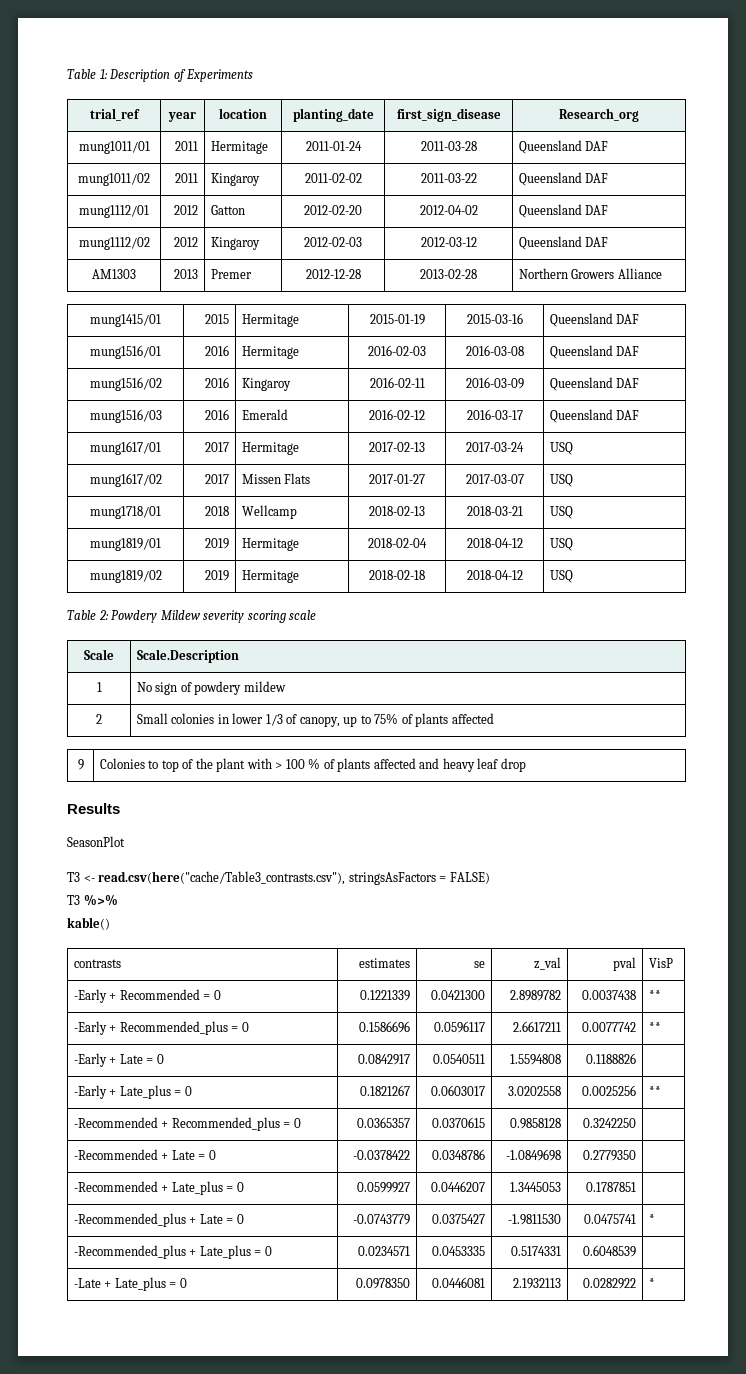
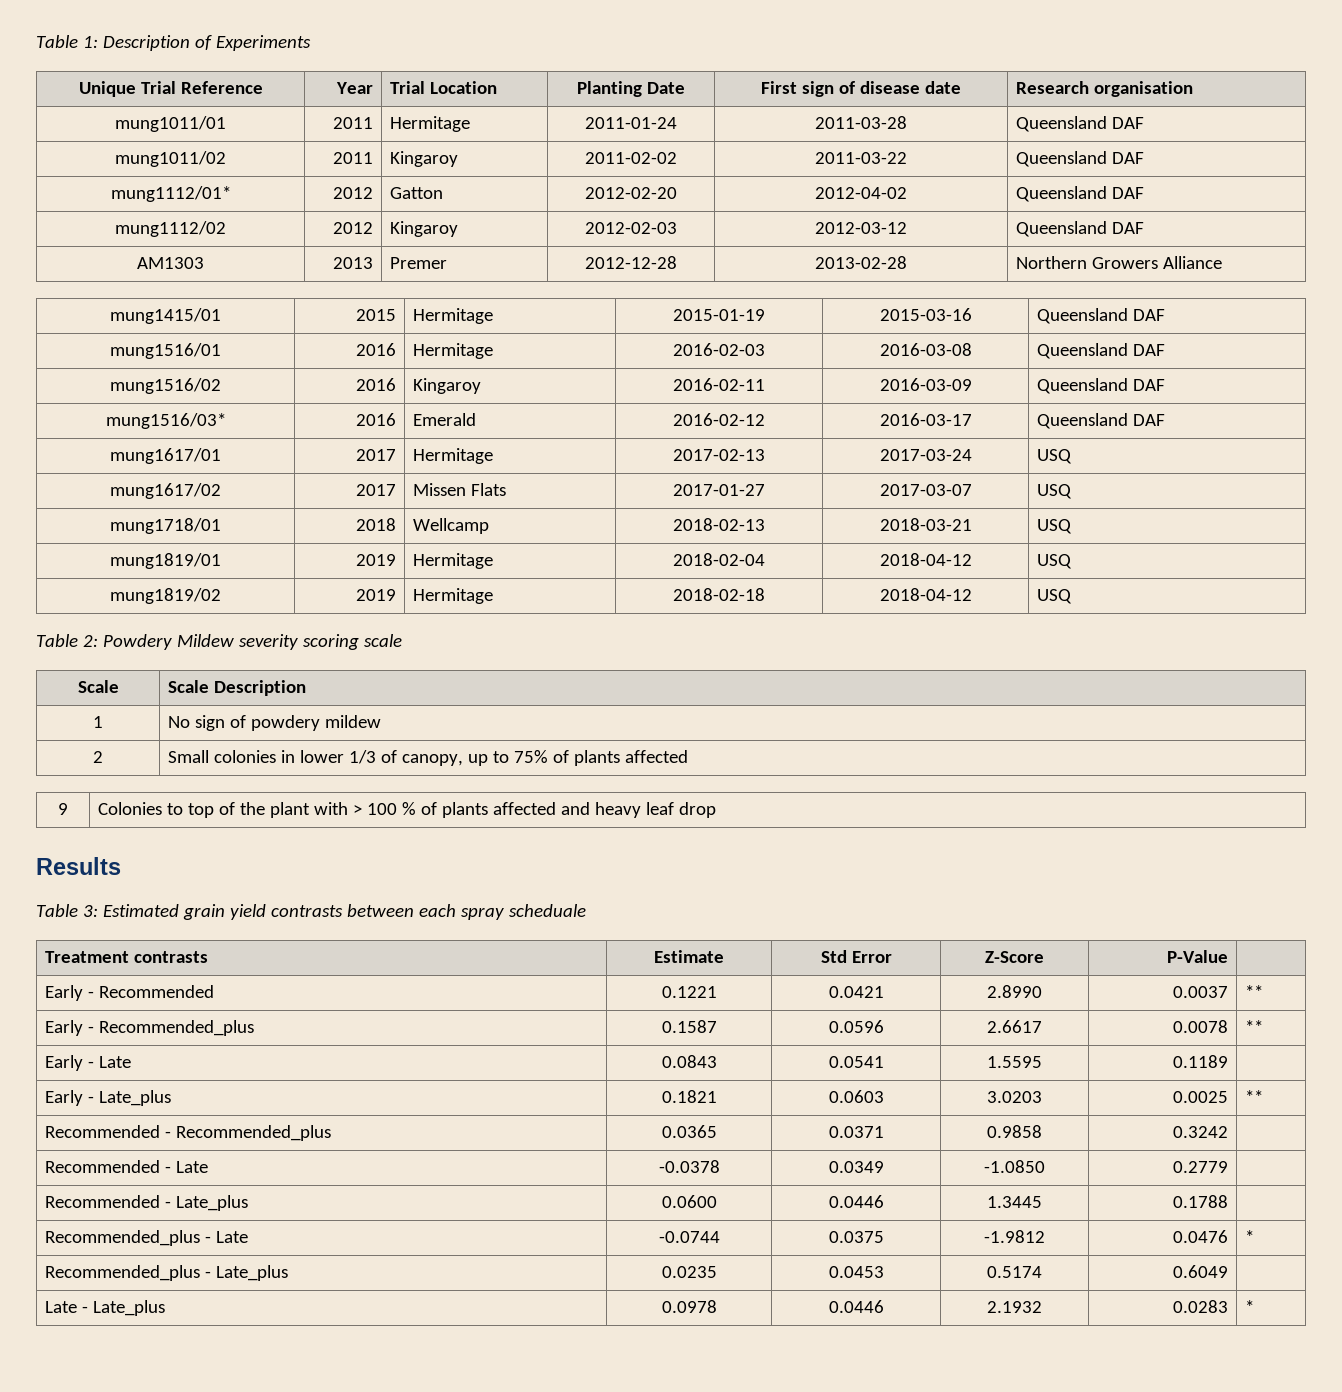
[90,108,140,121] [168,112,196,122] [219,108,267,119] [292,108,374,122] [396,108,501,122] [559,108,639,122] trial_ref | year | location | planting_date | first_sign_disease | Research_org -> [78,81,263,97] [336,82,374,94] [389,81,497,94] [577,81,685,97] [761,81,961,97] [1015,81,1193,97] Unique Trial Reference | Year | Trial Location | Planting Date | First sign of disease date | Research organisation
[79,205,149,218] mung1112/01 -> [110,186,231,202] mung1112/01*
[89,409,162,423] mung1516/03 -> [105,413,226,429] mung1516/03*
[136,649,239,663] Scale.Description -> [167,680,306,696] Scale Description
[67,836,125,847] [67,871,490,885] [67,894,118,906] [67,917,110,930] [73,959,121,968] [359,958,411,968] [474,961,486,968] [534,957,562,970] [613,957,637,971] [648,958,673,968] [73,989,221,1003] [360,990,411,1001] [431,990,486,1000] [510,990,562,1001] [582,990,637,1000] [648,990,661,1000] [73,1021,249,1035] [359,1021,411,1033] [434,1021,486,1033] [513,1021,562,1032] [582,1022,637,1032] [648,1022,661,1032] [73,1053,164,1067] [358,1054,411,1065] [433,1054,486,1064] [510,1054,562,1065] [586,1053,637,1064] [73,1085,192,1099] [360,1085,411,1096] [431,1085,486,1096] [508,1086,562,1096] [582,1085,637,1096] [648,1086,661,1096] [73,1117,301,1131] [357,1117,411,1128] [432,1117,486,1128] [510,1118,562,1129] [583,1118,637,1128] [73,1149,216,1160] [353,1150,411,1160] [432,1149,486,1160] [506,1149,562,1161] [583,1150,637,1161] [73,1181,244,1195] [357,1182,411,1193] [431,1181,486,1192] [510,1182,562,1192] [586,1182,637,1192] [73,1213,244,1227] [353,1214,411,1225] [432,1214,486,1224] [508,1214,562,1225] [584,1214,637,1224] SeasonPlot // T3 <- read.csv(here("cache/Table3_contrasts.csv"), stringsAsFactors = FALSE) // T3 %>% // kable() // contrasts | estimates | se | z_val | pval | VisP // -Early + Recommended = 0 | 0.1221339 | 0.0421300 | 2.8989782 | 0.0037438 | ** // -Early + Recommended_plus = 0 | 0.1586696 | 0.0596117 | 2.6617211 | 0.0077742 | ** // -Early + Late = 0 | 0.0842917 | 0.0540511 | 1.5594808 | 0.1188826 | // -Early + Late_plus = 0 | 0.1821267 | 0.0603017 | 3.0202558 | 0.0025256 | ** // -Recommended + Recommended_plus = 0 | 0.0365357 | 0.0370615 | 0.9858128 | 0.3242250 | // -Recommended + Late = 0 | -0.0378422 | 0.0348786 | -1.0849698 | 0.2779350 | // -Recommended + Late_plus = 0 | 0.0599927 | 0.0446207 | 1.3445053 | 0.1787851 | // -Recommended_plus + Late = 0 | -0.0743779 | 0.0375427 | -1.9811530 | 0.0475741 -> [36,904,586,920] [44,951,208,963] [654,950,724,963] [820,950,892,963] [985,951,1044,963] [1167,950,1229,963] [44,985,214,1001] [661,986,717,998] [828,986,884,998] [987,985,1042,998] [1173,986,1229,998] [1244,985,1263,998] [44,1020,254,1036] [661,1020,717,1033] [828,1020,884,1033] [987,1020,1042,1033] [1173,1020,1229,1033] [1244,1020,1263,1033] [44,1055,131,1071] [661,1055,717,1068] [828,1056,884,1068] [987,1056,1042,1068] [1173,1055,1229,1068] [44,1090,171,1106] [661,1090,717,1103] [828,1090,884,1103] [987,1091,1042,1103] [1173,1091,1229,1103] [1244,1090,1263,1103] [44,1125,331,1141] [661,1125,717,1138] [828,1126,884,1138] [987,1125,1042,1138] [1173,1126,1229,1138] [44,1160,208,1173] [658,1160,720,1173] [828,1161,884,1173] [984,1160,1045,1173] [1173,1161,1229,1173] [44,1195,248,1211] [661,1195,717,1208] [828,1195,884,1208] [987,1196,1042,1208] [1173,1195,1229,1208] [44,1230,248,1246] [658,1231,720,1243] [828,1231,884,1243] [984,1230,1045,1243] [1173,1230,1229,1243] Table 3: Estimated grain yield contrasts between each spray scheduale // Treatment contrasts | Estimate | Std Error | Z-Score | P-Value | // Early - Recommended | 0.1221 | 0.0421 | 2.8990 | 0.0037 | ** // Early - Recommended_plus | 0.1587 | 0.0596 | 2.6617 | 0.0078 | ** // Early - Late | 0.0843 | 0.0541 | 1.5595 | 0.1189 | // Early - Late_plus | 0.1821 | 0.0603 | 3.0203 | 0.0025 | ** // Recommended - Recommended_plus | 0.0365 | 0.0371 | 0.9858 | 0.3242 | // Recommended - Late | -0.0378 | 0.0349 | -1.0850 | 0.2779 | // Recommended - Late_plus | 0.0600 | 0.0446 | 1.3445 | 0.1788 | // Recommended_plus - Late | -0.0744 | 0.0375 | -1.9812 | 0.0476
[73,1245,272,1259] [358,1246,411,1256] [432,1246,486,1256] [511,1246,562,1256] [583,1245,637,1257] [73,1277,187,1291] [356,1278,411,1289] [432,1277,486,1288] [513,1278,562,1289] [583,1278,637,1289] -Recommended_plus + Late_plus = 0 | 0.0234571 | 0.0453335 | 0.5174331 | 0.6048539 | // -Late + Late_plus = 0 | 0.0978350 | 0.0446081 | 2.1932113 | 0.0282922 -> [44,1265,288,1281] [661,1266,717,1278] [828,1266,884,1278] [987,1266,1042,1278] [1173,1265,1229,1278] [44,1300,165,1316] [661,1300,717,1313] [828,1300,884,1313] [987,1301,1042,1313] [1173,1300,1229,1313] Recommended_plus - Late_plus | 0.0235 | 0.0453 | 0.5174 | 0.6049 | // Late - Late_plus | 0.0978 | 0.0446 | 2.1932 | 0.0283

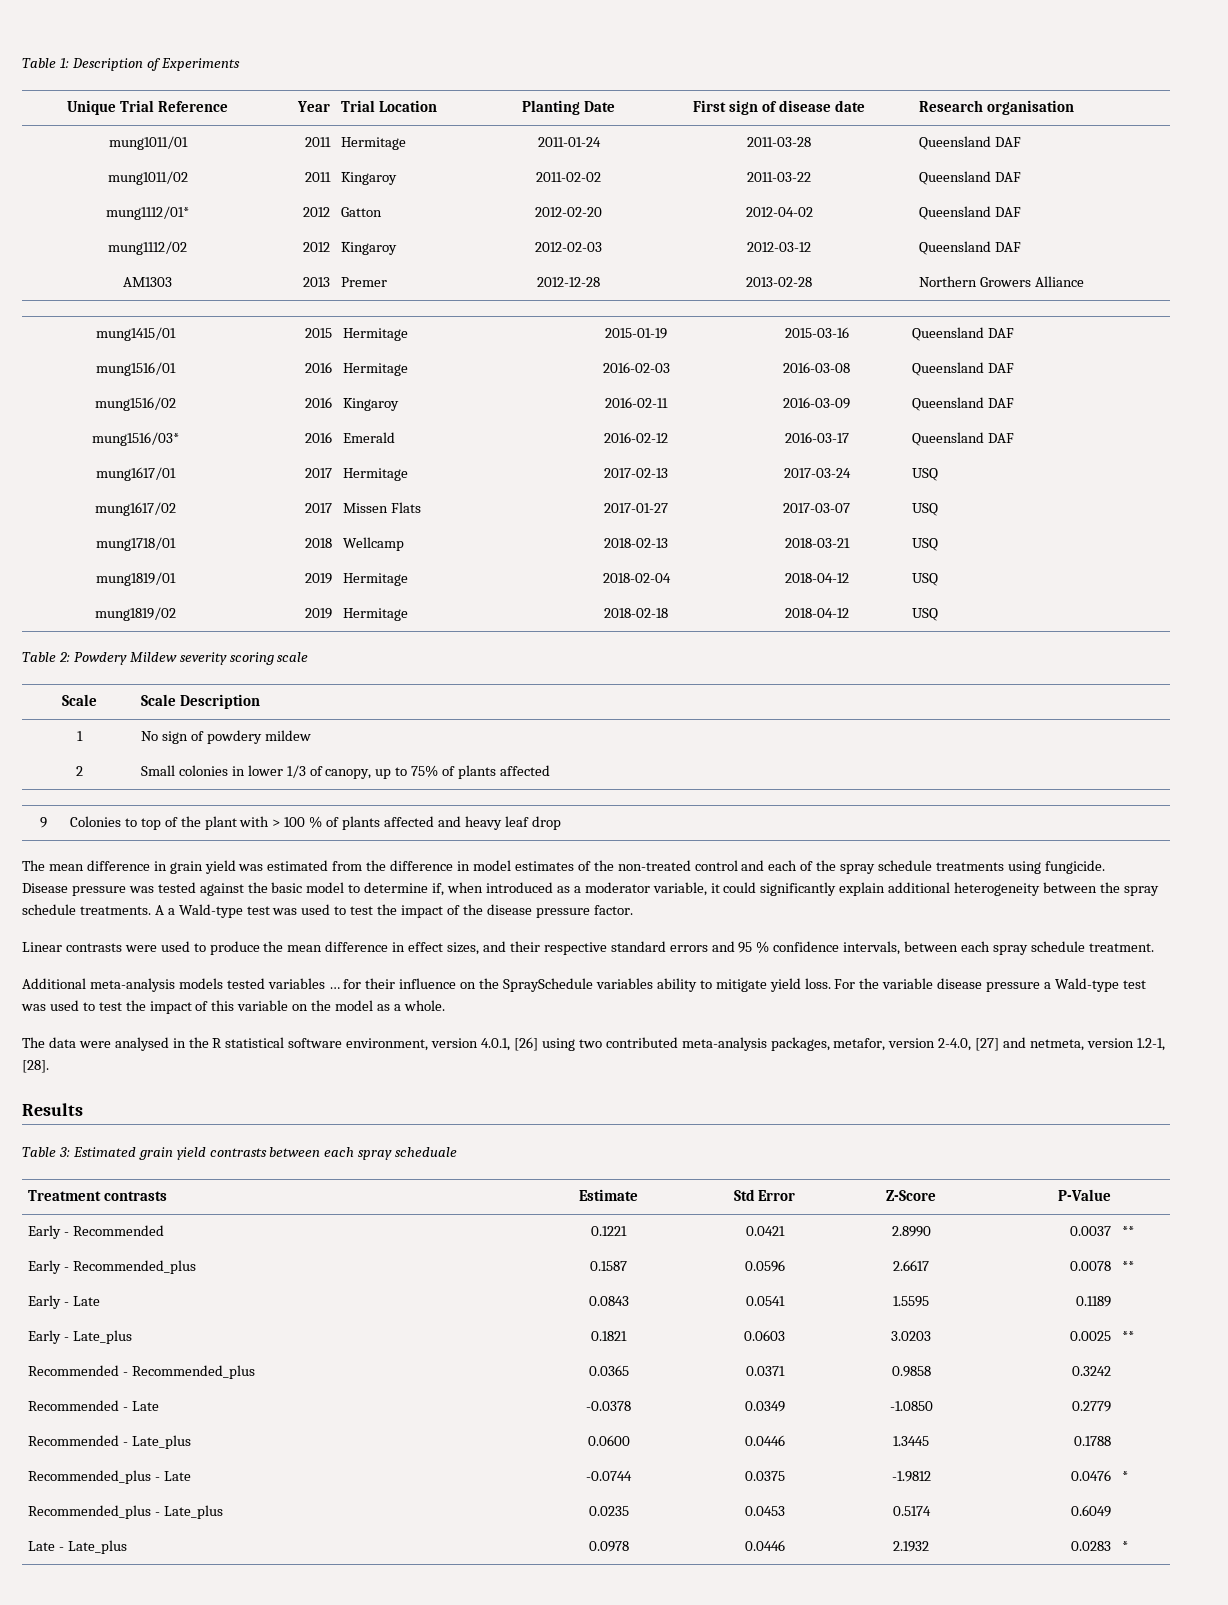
(716, 810) none -> [22,860,1105,874] [22,882,1159,896] [22,904,633,918] [22,941,1154,955] [22,978,1146,992] [21,1000,445,1014] [22,1037,1165,1051] [22,1060,49,1073] // The mean difference in grain yield was estimated from the difference in model estimates of the non-treated control and each of the spray schedule treatments using fungicide. // Disease pressure was tested against the basic model to determine if, when introduced as a moderator variable, it could significantly explain additional heterogeneity between the spray schedule treatments. A a Wald-type test was used to test the impact of the disease pressure factor. // Linear contrasts were used to produce the mean difference in effect sizes, and their respective standard errors and 95 % confidence intervals, between each spray schedule treatment. // Additional meta-analysis models tested variables … for their influence on the SpraySchedule variables ability to mitigate yield loss. For the variable disease pressure a Wald-type test was used to test the impact of this variable on the model as a whole. // The data were analysed in the R statistical software environment, version 4.0.1, [26] using two contributed meta-analysis packages, metafor, version 2-4.0, [27] and netmeta, version 1.2-1, [28].

